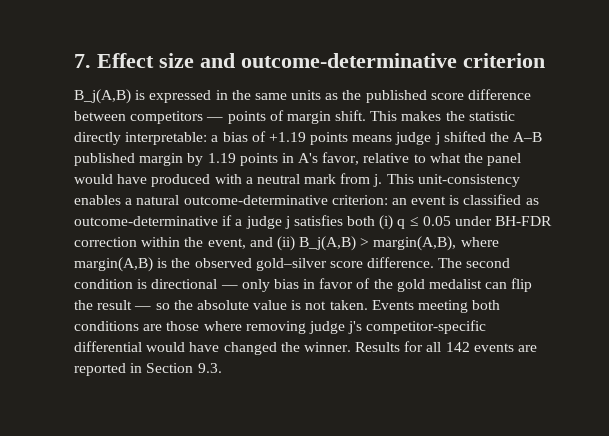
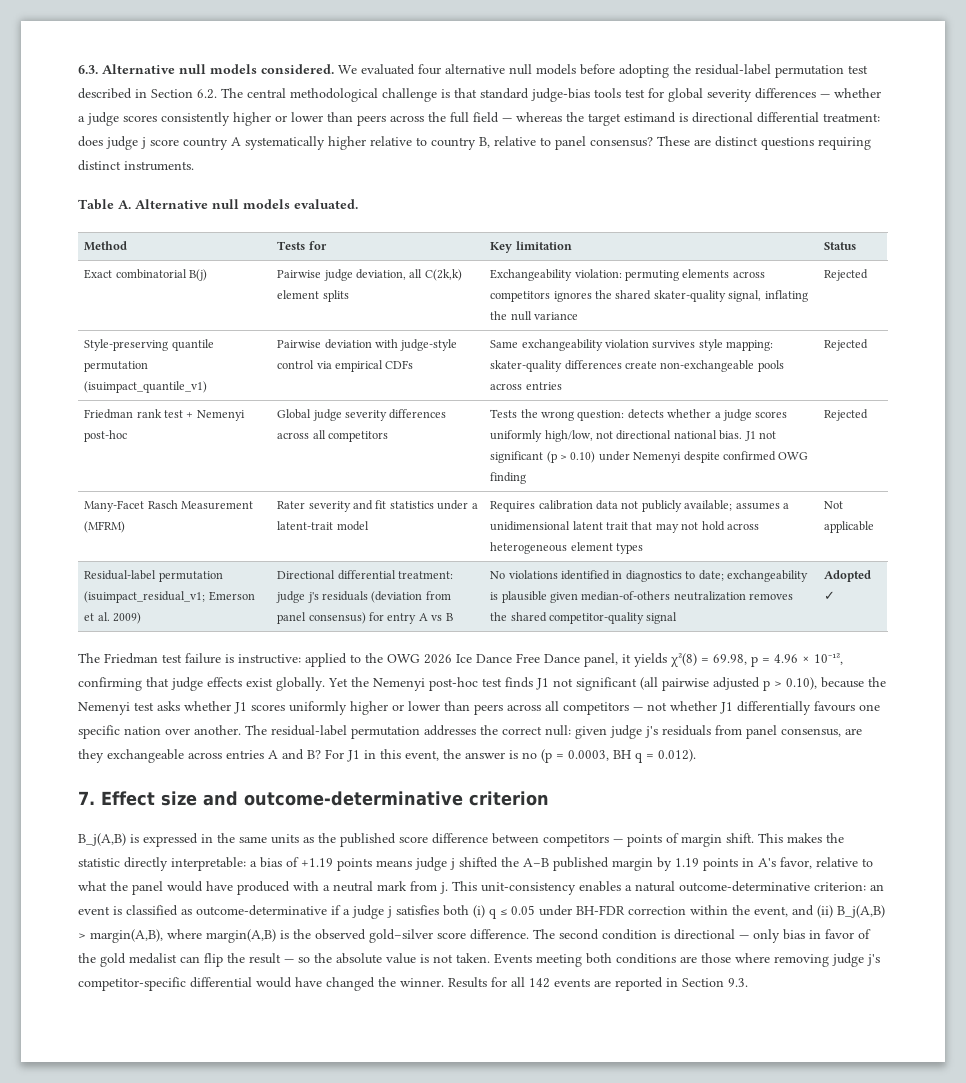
(74, 61) none -> [78,64,868,78] [78,88,881,102] [78,112,880,126] [78,136,871,150] [78,160,194,171] [78,199,358,210] [84,241,128,251] [277,241,327,250] [490,241,572,253] [824,242,857,250] [84,269,208,281] [277,269,462,281] [277,290,349,302] [490,269,765,281] [490,290,808,302] [490,311,579,321] [824,269,869,281] [84,339,214,351] [84,361,149,372] [84,381,208,393] [277,339,458,351] [277,360,414,372] [490,339,774,351] [490,360,784,372] [490,382,562,390] [824,339,869,351] [84,409,245,421] [84,430,128,442] [277,409,447,421] [277,430,389,442] [490,409,788,421] [490,430,776,442] [490,451,809,463] [490,472,527,484] [824,409,869,421] [84,500,254,512] [84,521,126,533] [277,500,478,512] [277,521,369,531] [490,500,789,512] [490,521,759,533] [490,542,644,554] [824,501,844,509] [824,521,875,533] [84,570,223,582] [84,591,255,603] [84,612,142,624] [277,570,454,580] [276,591,451,603] [277,612,453,624] [490,570,808,582] [490,591,794,603] [490,612,678,624] [824,570,872,582] [824,591,836,600] [78,653,843,668] [78,677,886,691] [78,701,880,715] [78,725,862,739] [78,749,696,763] 6.3. Alternative null models considered. We evaluated four alternative null models before adopting the residual-label permutation test described in Section 6.2. The central methodological challenge is that standard judge-bias tools test for global severity differences — whether a judge scores consistently higher or lower than peers across the full field — whereas the target estimand is directional differential treatment: does judge j score country A systematically higher relative to country B, relative to panel consensus? These are distinct questions requiring distinct instruments. // Table A. Alternative null models evaluated. // Method | Tests for | Key limitation | Status // Exact combinatorial B(j) | Pairwise judge deviation, all C(2k,k) element splits | Exchangeability violation: permuting elements across competitors ignores the shared skater-quality signal, inflating the null variance | Rejected // Style-preserving quantile permutation (isuimpact_quantile_v1) | Pairwise deviation with judge-style control via empirical CDFs | Same exchangeability violation survives style mapping: skater-quality differences create non-exchangeable pools across entries | Rejected // Friedman rank test + Nemenyi post-hoc | Global judge severity differences across all competitors | Tests the wrong question: detects whether a judge scores uniformly high/low, not directional national bias. J1 not significant (p > 0.10) under Nemenyi despite confirmed OWG finding | Rejected // Many-Facet Rasch Measurement (MFRM) | Rater severity and fit statistics under a latent-trait model | Requires calibration data not publicly available; assumes a unidimensional latent trait that may not hold across heterogeneous element types | Not applicable // Residual-label permutation (isuimpact_residual_v1; Emerson et al. 2009) | Directional differential treatment: judge j's residuals (deviation from panel consensus) for entry A vs B | No violations identified in diagnostics to date; exchangeability is plausible given median-of-others neutralization removes the shared competitor-quality signal | Adopted ✓ // The Friedman test failure is instructive: applied to the OWG 2026 Ice Dance Free Dance panel, it yields χ²(8) = 69.98, p = 4.96 × 10⁻¹², confirming that judge effects exist globally. Yet the Nemenyi post-hoc test finds J1 not significant (all pairwise adjusted p > 0.10), because the Nemenyi test asks whether J1 scores uniformly higher or lower than peers across all competitors — not whether J1 differentially favours one specific nation over another. The residual-label permutation addresses the correct null: given judge j's residuals from panel consensus, are they exchangeable across entries A and B? For J1 in this event, the answer is no (p = 0.0003, BH q = 0.012). //

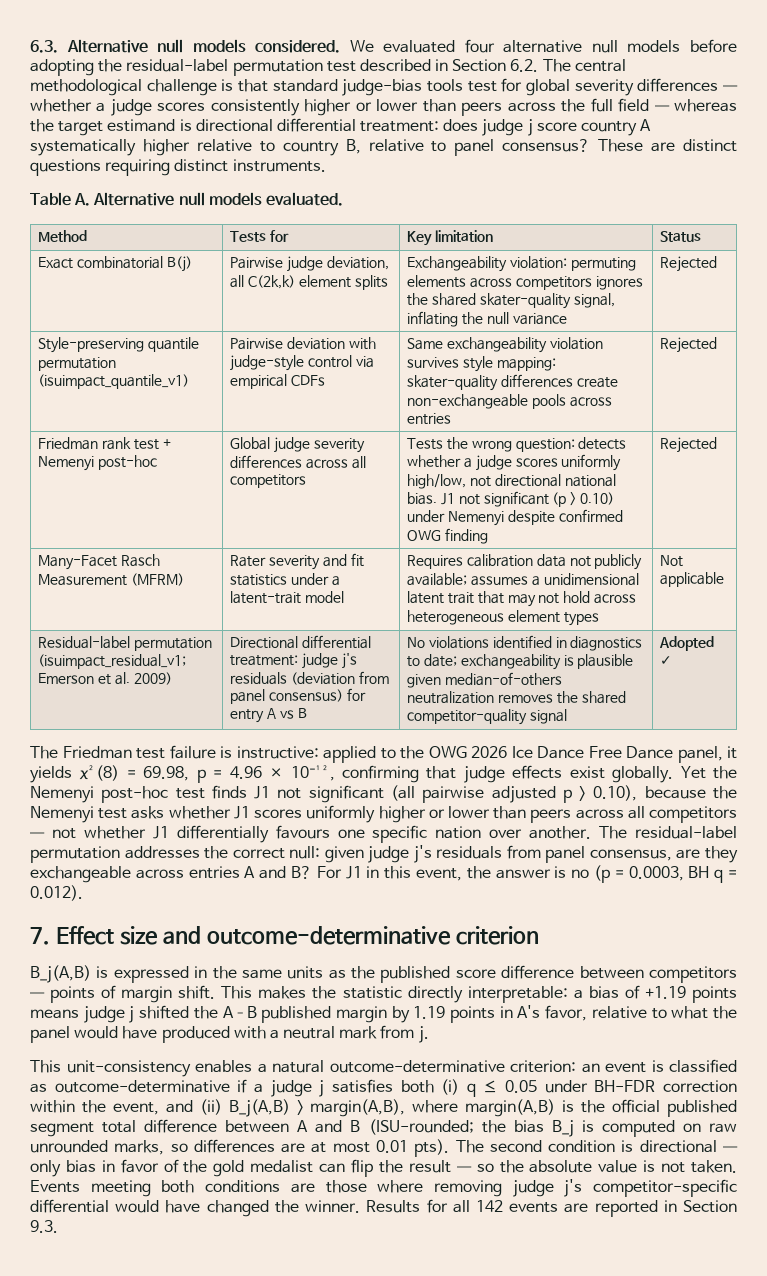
(448, 888) none -> (429, 1034) //
[315,929,529,943] observed gold–silver score difference. -> [612,1099,737,1117] [30,1119,737,1137] [30,1139,450,1157] official published segment total difference between A and B (ISU-rounded; the bias B_j is computed on raw unrounded marks, so differences are at most 0.01 pts).

